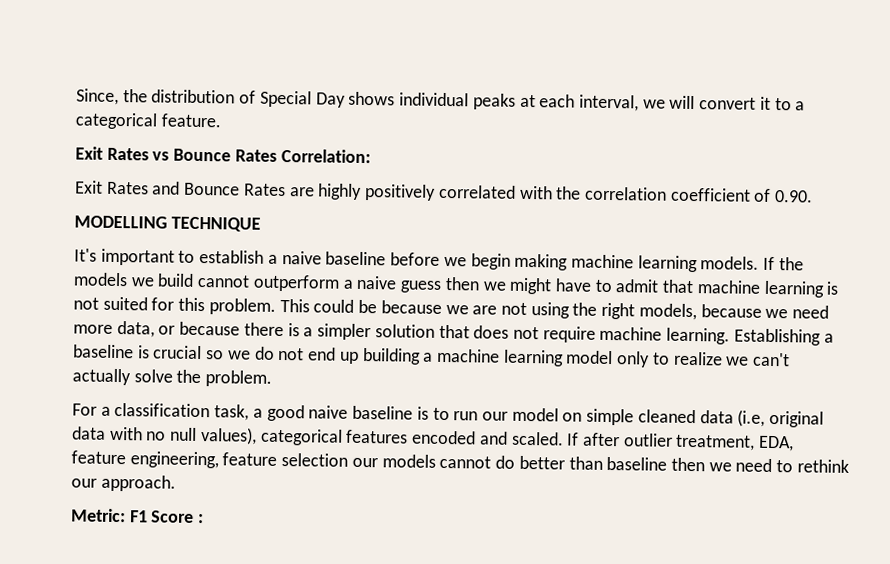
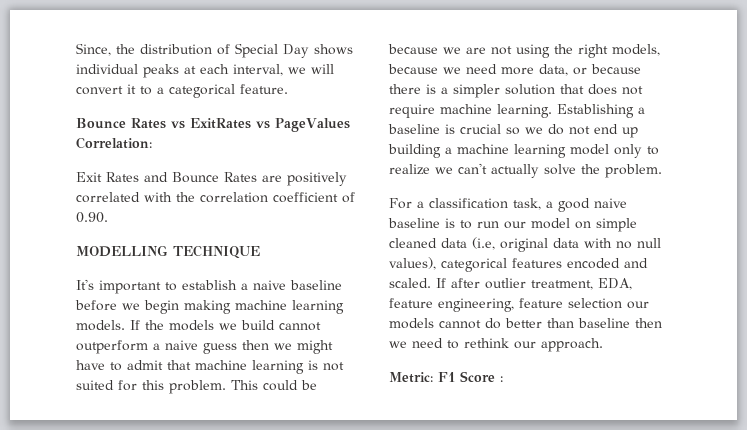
[75,146,103,160] Exit -> [76,118,126,129] Bounce
[173,148,277,162] Bounce Rates -> [190,118,350,132] ExitRates vs PageValues
[317,183,363,200] highly -> (282, 178) none

